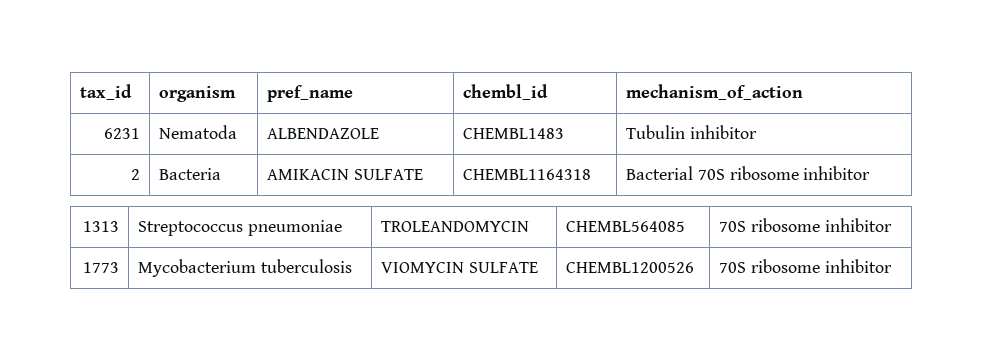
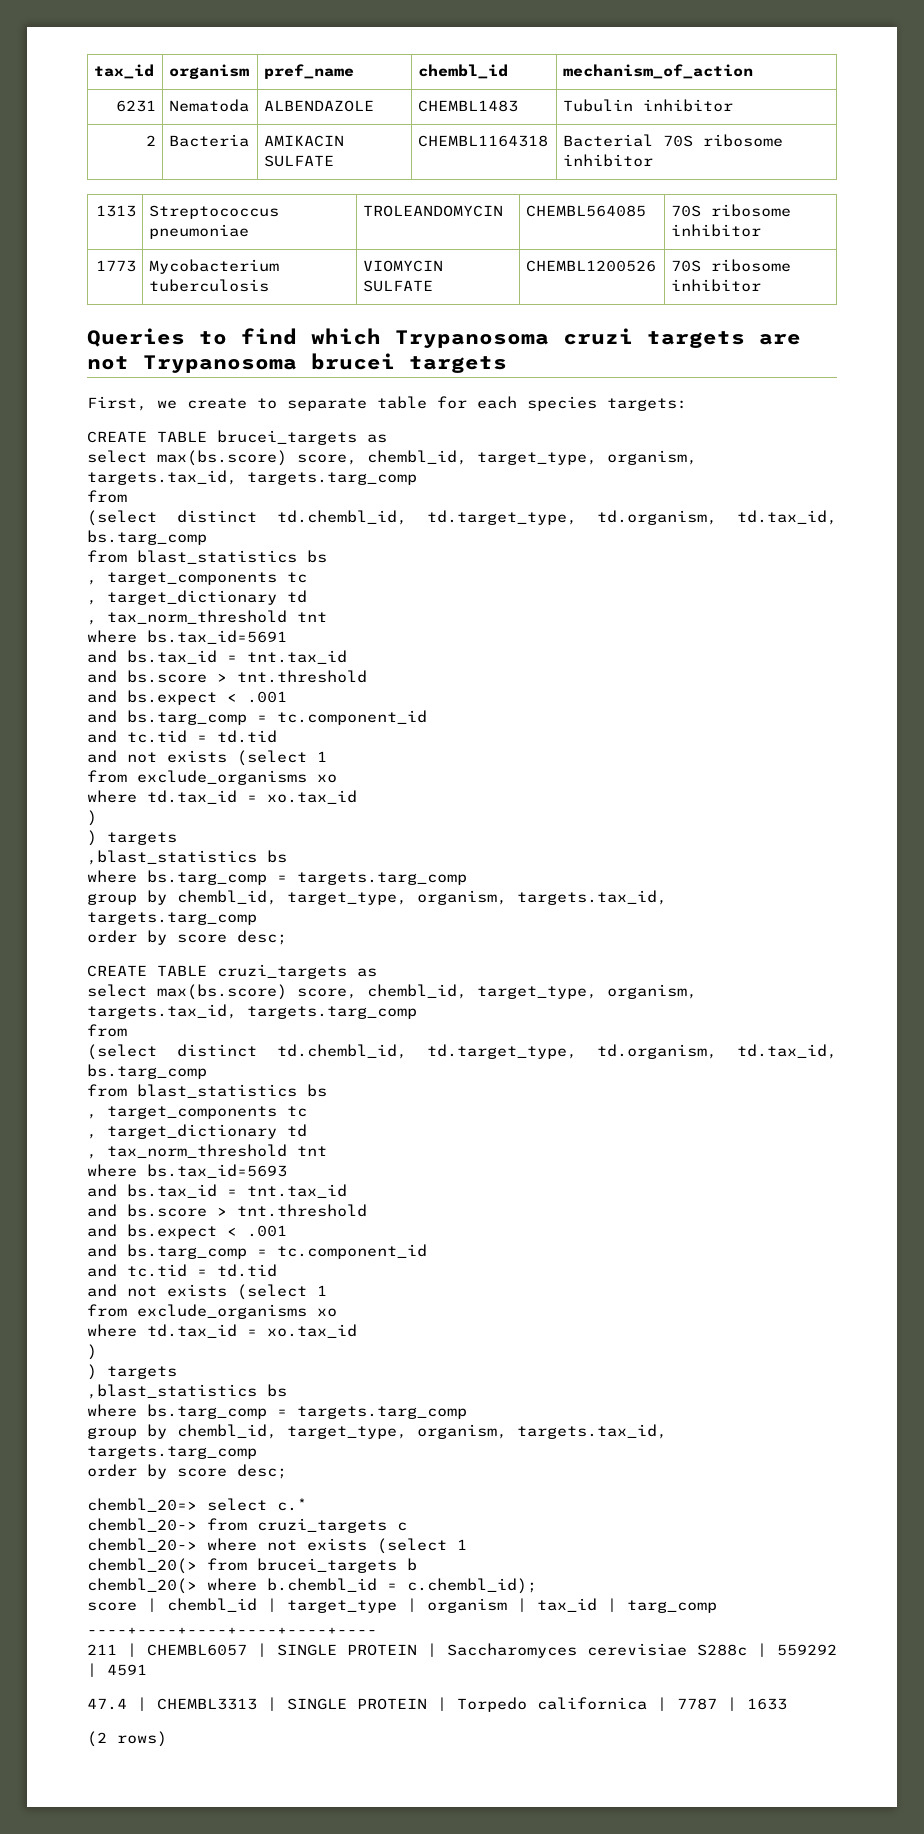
(892, 266) none -> [87,328,801,348] [87,353,507,373] [87,396,687,411] [87,430,387,445] [87,450,697,466] [87,470,417,485] [87,490,127,503] [87,510,837,526] [87,530,207,545] [87,550,327,564] [87,572,307,585] [87,590,307,605] [87,610,327,625] [87,630,287,644] [87,650,347,664] [87,670,367,683] [87,690,287,705] [87,710,427,725] [87,730,277,743] [87,750,327,766] [87,770,337,785] [87,790,357,804] [87,810,97,826] [87,830,177,846] [87,850,287,865] [87,870,467,885] [87,890,667,905] [87,912,257,925] [87,930,287,945] [87,964,377,979] [87,984,697,1000] [87,1004,417,1019] [87,1024,127,1037] [87,1044,837,1060] [87,1064,207,1079] [87,1084,327,1098] [87,1106,307,1119] [87,1124,307,1139] [87,1144,327,1159] [87,1164,287,1178] [87,1184,347,1198] [87,1204,367,1217] [87,1224,287,1239] [87,1244,427,1259] [87,1264,277,1277] [87,1284,327,1300] [87,1304,337,1319] [87,1324,357,1338] [87,1344,97,1360] [87,1364,177,1380] [87,1384,287,1399] [87,1404,467,1419] [87,1424,667,1439] [87,1446,257,1459] [87,1464,287,1479] [87,1498,307,1512] [87,1518,407,1533] [87,1538,467,1554] [87,1558,417,1574] [87,1578,537,1594] [87,1598,717,1613] [87,1627,377,1635] [87,1643,837,1658] [87,1663,147,1677] [87,1697,787,1712] [87,1731,167,1747] // Queries to find which Trypanosoma cruzi targets are not Trypanosoma brucei targets // First, we create to separate table for each species targets: // CREATE TABLE brucei_targets as // select max(bs.score) score, chembl_id, target_type, organism, targets.tax_id, targets.targ_comp // from // (select distinct td.chembl_id, td.target_type, td.organism, td.tax_id, bs.targ_comp // from blast_statistics bs // , target_components tc // , target_dictionary td // , tax_norm_threshold tnt // where bs.tax_id=5691 // and bs.tax_id = tnt.tax_id // and bs.score > tnt.threshold // and bs.expect < .001 // and bs.targ_comp = tc.component_id // and tc.tid = td.tid // and not exists (select 1 // from exclude_organisms xo // where td.tax_id = xo.tax_id // ) // ) targets // ,blast_statistics bs // where bs.targ_comp = targets.targ_comp // group by chembl_id, target_type, organism, targets.tax_id, targets.targ_comp // order by score desc; // CREATE TABLE cruzi_targets as // select max(bs.score) score, chembl_id, target_type, organism, targets.tax_id, targets.targ_comp // from // (select distinct td.chembl_id, td.target_type, td.organism, td.tax_id, bs.targ_comp // from blast_statistics bs // , target_components tc // , target_dictionary td // , tax_norm_threshold tnt // where bs.tax_id=5693 // and bs.tax_id = tnt.tax_id // and bs.score > tnt.threshold // and bs.expect < .001 // and bs.targ_comp = tc.component_id // and tc.tid = td.tid // and not exists (select 1 // from exclude_organisms xo // where td.tax_id = xo.tax_id // ) // ) targets // ,blast_statistics bs // where bs.targ_comp = targets.targ_comp // group by chembl_id, target_type, organism, targets.tax_id, targets.targ_comp // order by score desc; // chembl_20=> select c.* // chembl_20-> from cruzi_targets c // chembl_20-> where not exists (select 1 // chembl_20(> from brucei_targets b // chembl_20(> where b.chembl_id = c.chembl_id); // score | chembl_id | target_type | organism | tax_id | targ_comp // ----+----+----+----+----+---- // 211 | CHEMBL6057 | SINGLE PROTEIN | Saccharomyces cerevisiae S288c | 559292 | 4591 // 47.4 | CHEMBL3313 | SINGLE PROTEIN | Torpedo californica | 7787 | 1633 // (2 rows)

